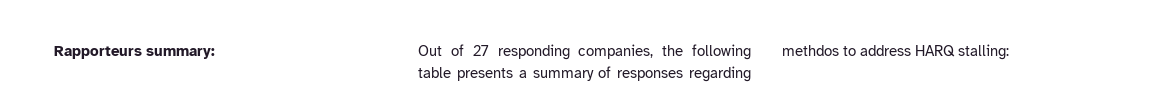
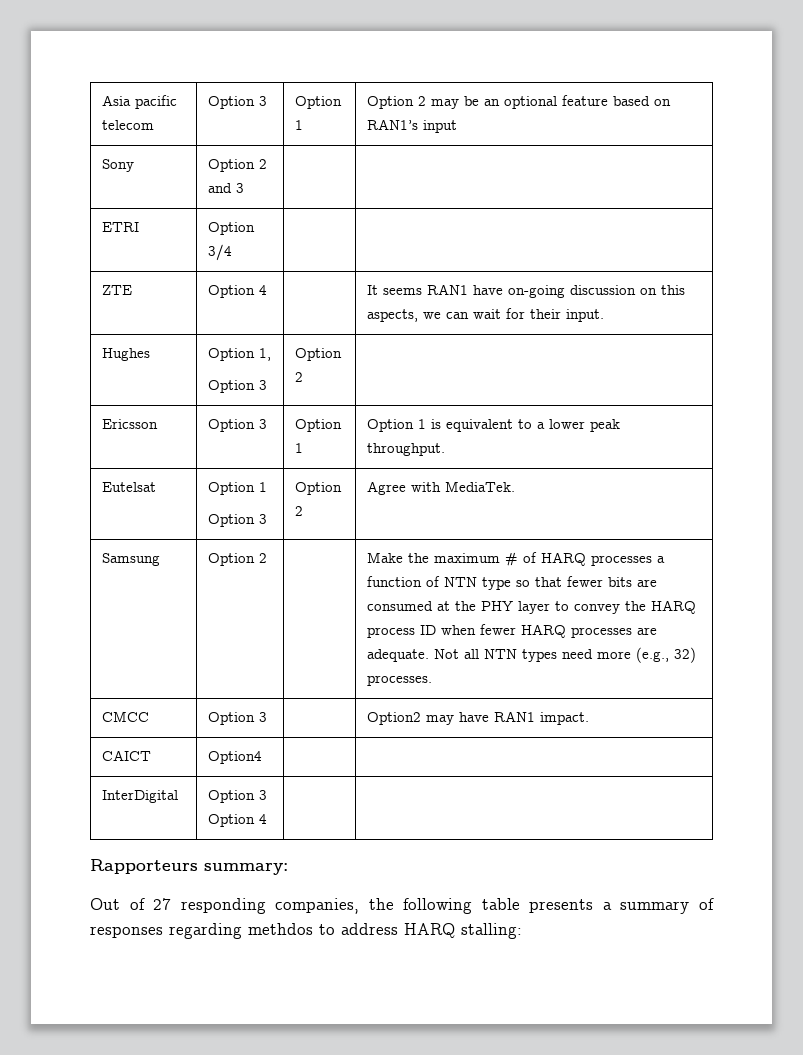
(54, 52) none -> [102,95,178,109] [102,120,155,130] [208,96,268,109] [295,96,343,109] [295,120,304,130] [367,95,672,109] [367,119,458,133] [102,159,135,172] [208,159,268,172] [208,183,245,193] [102,222,140,232] [208,222,256,235] [208,244,233,261] [102,285,133,295] [208,285,268,298] [367,284,686,298] [367,308,605,322] [102,348,151,361] [208,348,272,361] [208,380,268,393] [295,348,343,361] [295,372,304,382] [102,419,159,429] [208,419,268,432] [295,419,343,432] [295,443,304,453] [367,419,621,432] [367,443,446,456] [102,482,157,492] [208,482,268,495] [208,514,268,527] [295,482,343,495] [295,506,304,516] [367,481,516,495] [102,553,161,566] [208,553,268,566] [367,552,666,566] [367,576,658,590] [367,600,697,614] [367,624,658,638] [367,647,697,663] [367,675,433,686] [102,711,150,722] [208,712,268,725] [367,711,590,725] [102,750,152,761] [208,751,263,764] [102,790,179,803] [208,790,268,803] [208,814,268,827] Asia pacific telecom | Option 3 | Option 1 | Option 2 may be an optional feature based on RAN1’s input // Sony | Option 2 and 3 | | // ETRI | Option 3/4 | | // ZTE | Option 4 | | It seems RAN1 have on-going discussion on this aspects, we can wait for their input. // Hughes | Option 1, // Option 3 | Option 2 | // Ericsson | Option 3 | Option 1 | Option 1 is equivalent to a lower peak throughput. // Eutelsat | Option 1 // Option 3 | Option 2 | Agree with MediaTek. // Samsung | Option 2 | | Make the maximum # of HARQ processes a function of NTN type so that fewer bits are consumed at the PHY layer to convey the HARQ process ID when fewer HARQ processes are adequate. Not all NTN types need more (e.g., 32) processes. // CMCC | Option 3 | | Option2 may have RAN1 impact. // CAICT | Option4 | | // InterDigital | Option 3 Option 4 | | //

